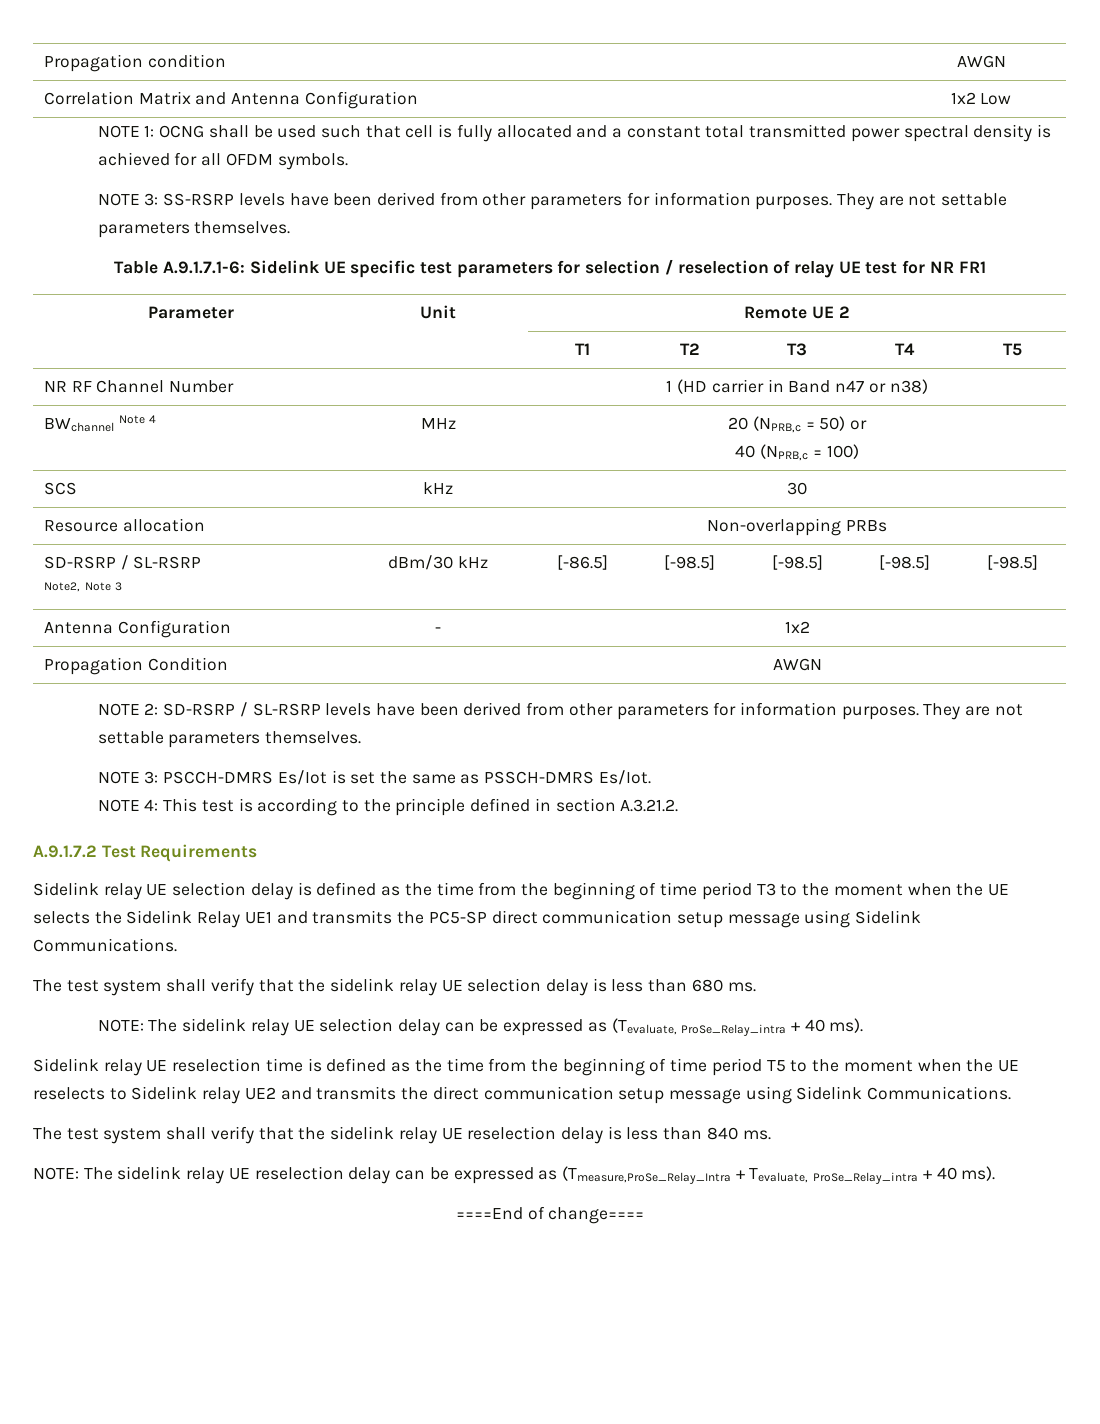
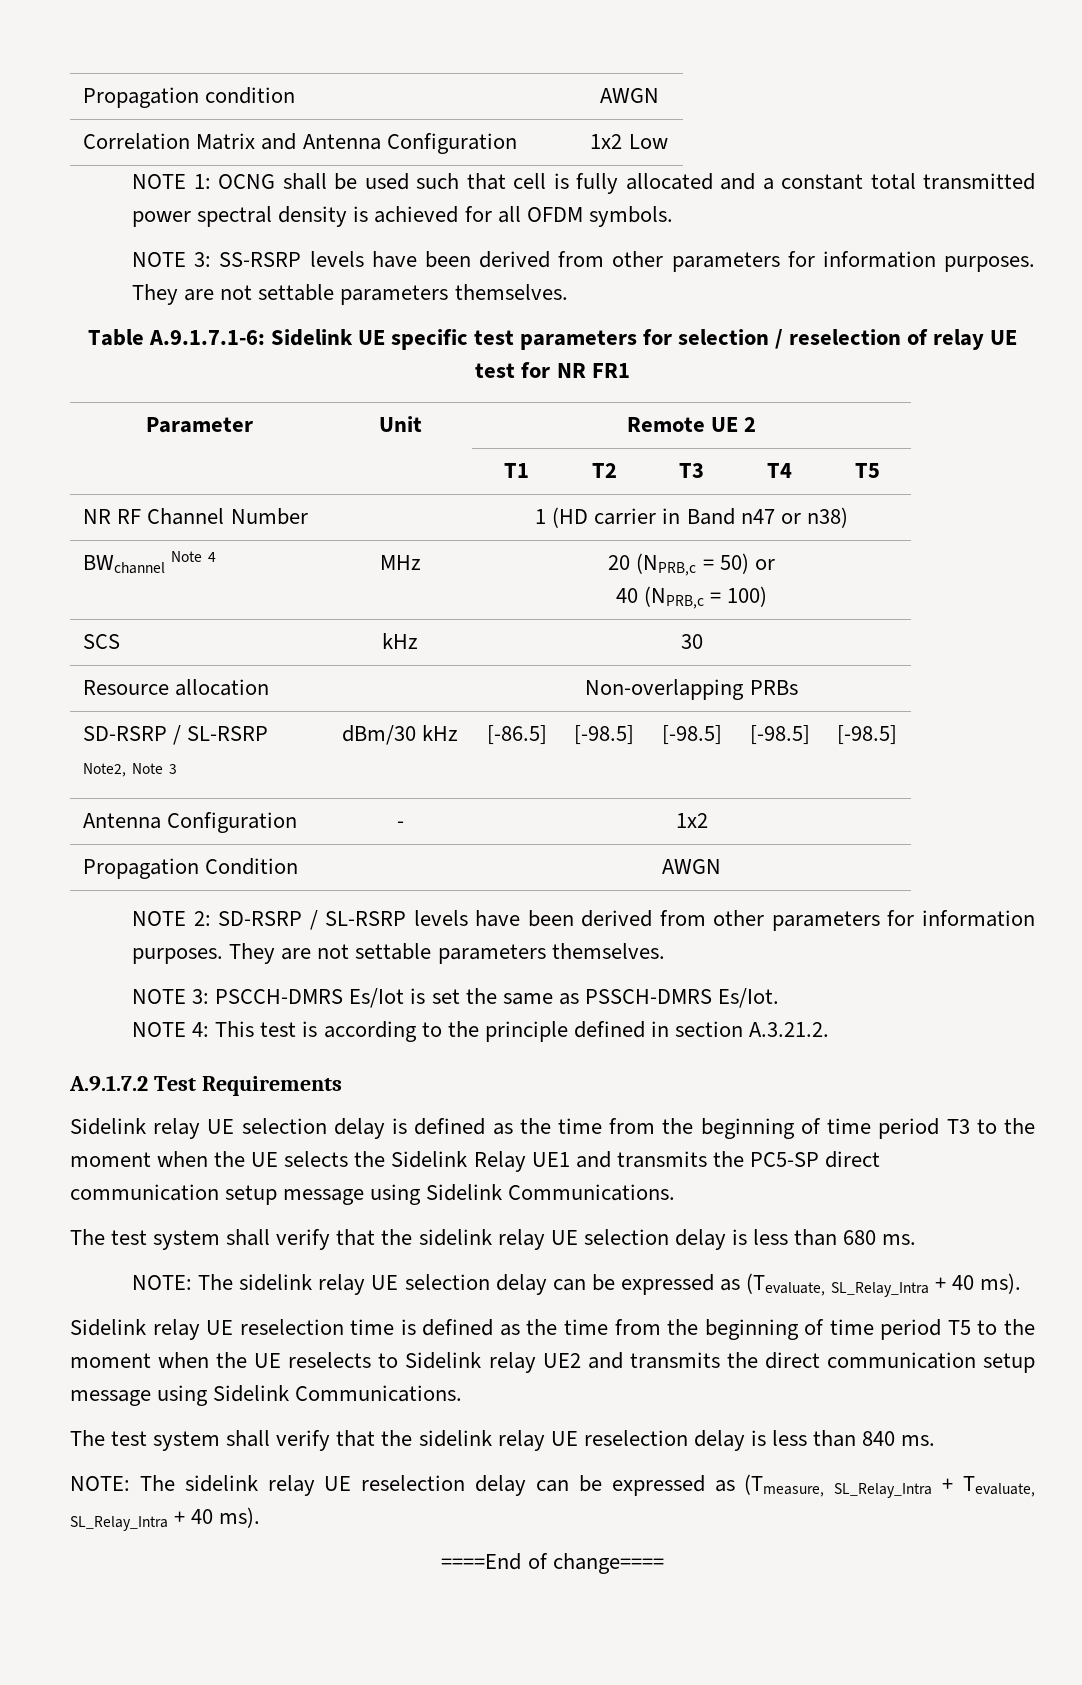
[681,1024,787,1036] ProSe_Relay_intra -> [831,1282,930,1297] SL_Relay_Intra
[561,1166,731,1184] (Tmeasure,ProSe_Relay_Intra -> [744,1474,933,1498] (Tmeasure, SL_Relay_Intra
[813,1172,919,1184] ProSe_Relay_intra -> [70,1516,168,1531] SL_Relay_Intra

